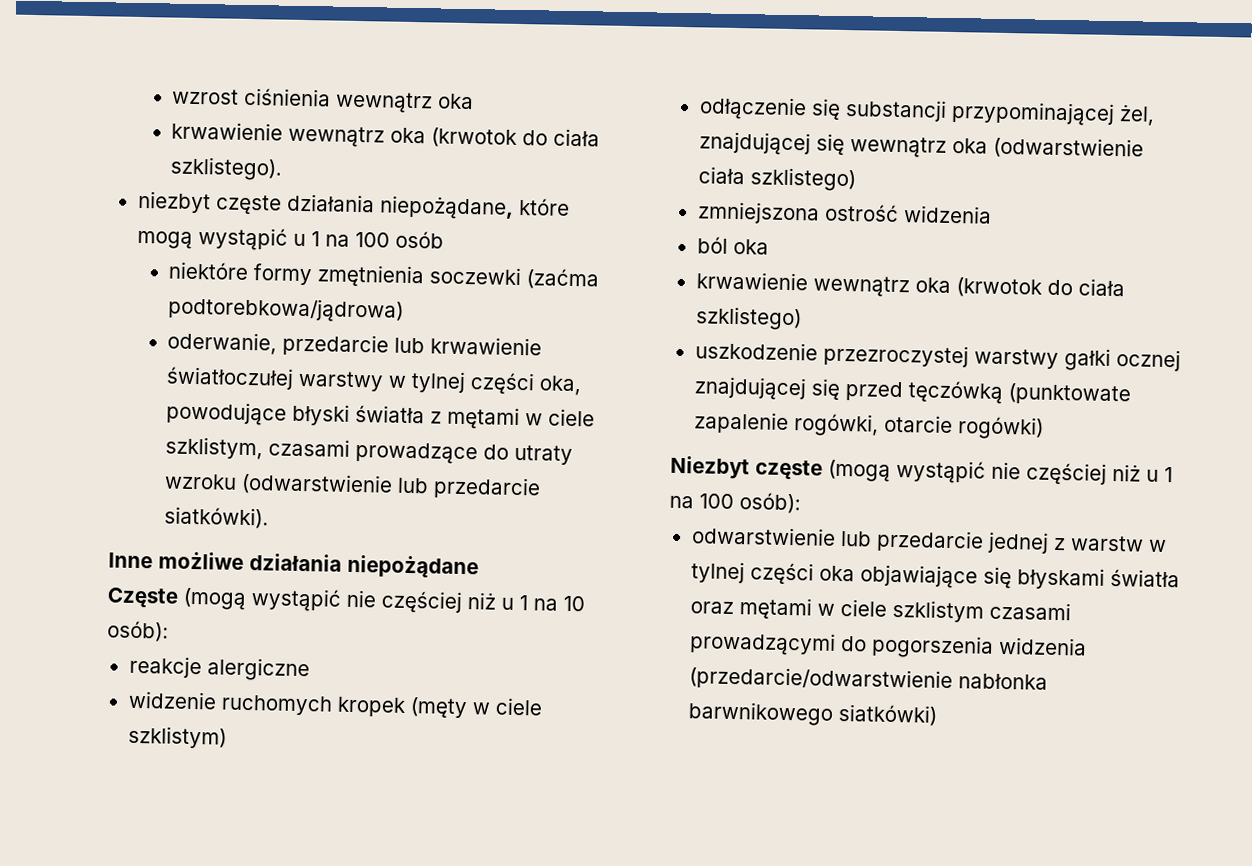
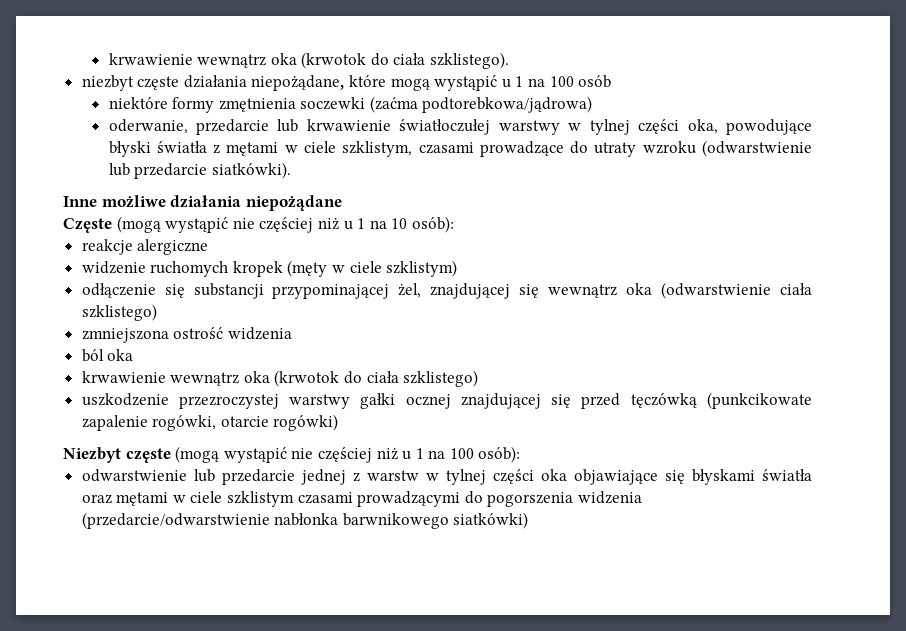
[172,87,475,114] wzrost ciśnienia wewnątrz oka // -> (108, 59) none
[1007,383,1131,406] (punktowate -> [707,392,812,409] (punkcikowate

